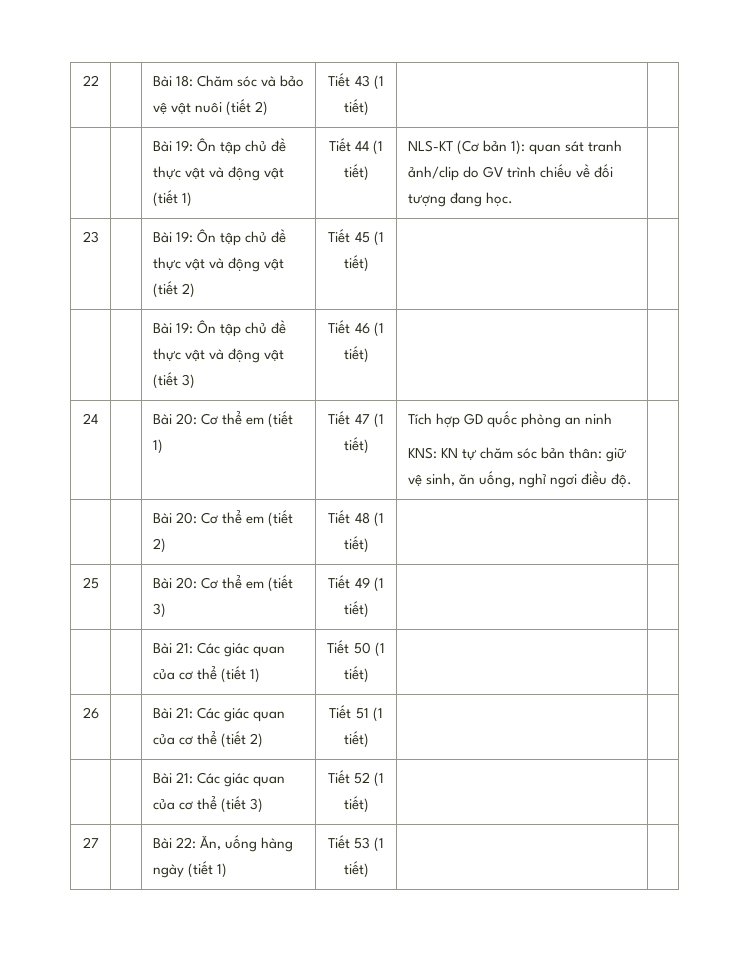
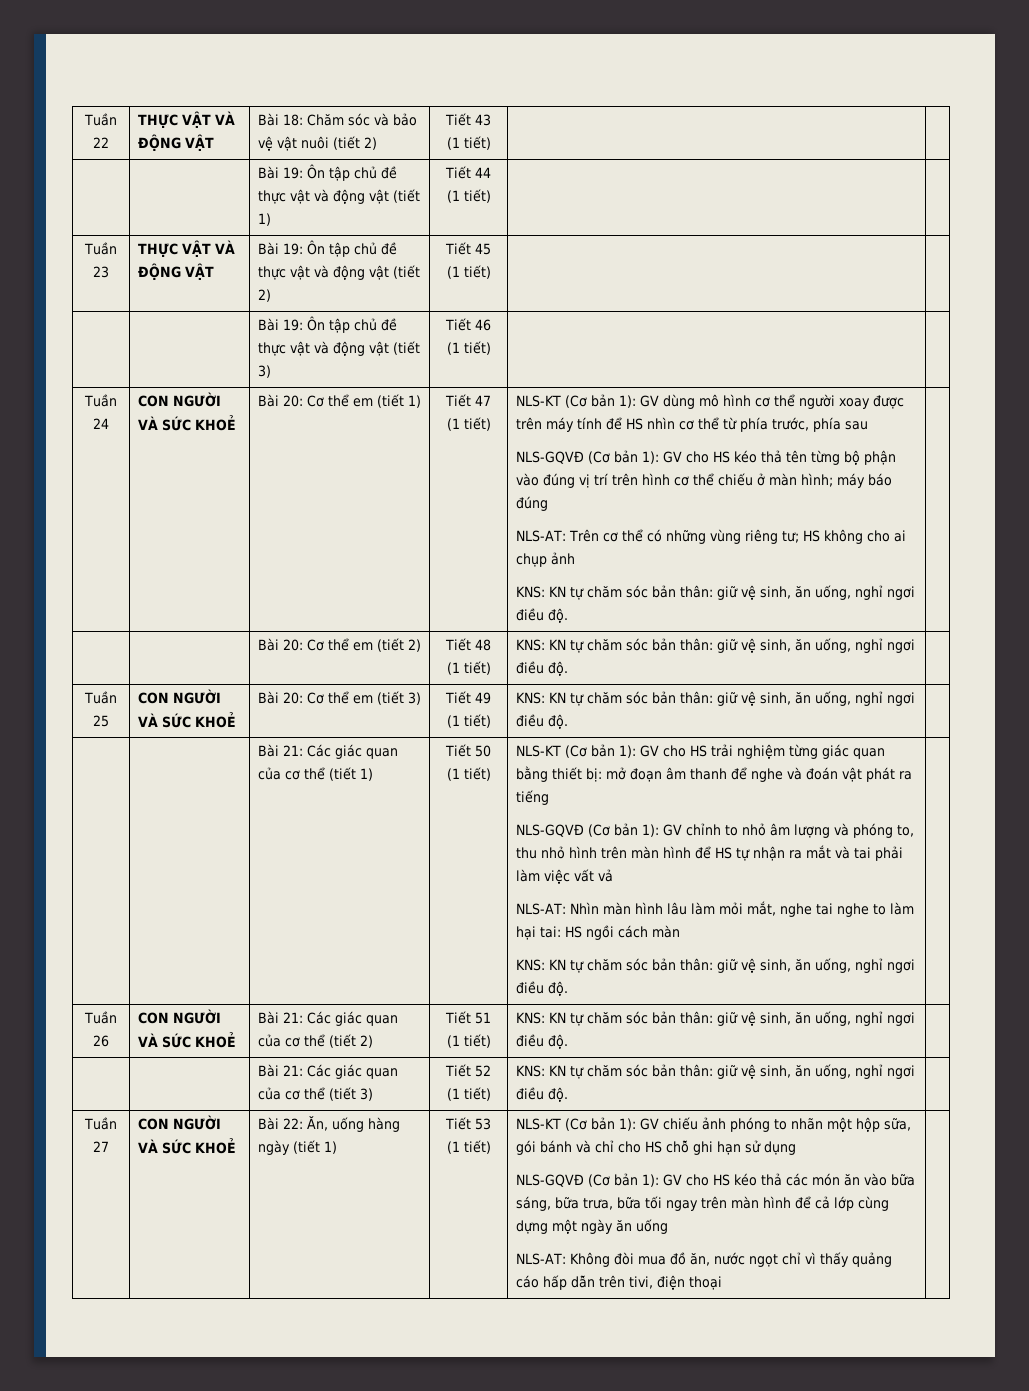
(82, 80) none -> [84,113,118,126] Tuần
(99, 80) none -> [137,111,235,128] [137,134,214,151] THỰC VẬT VÀ ĐỘNG VẬT
[407,140,622,155] [407,164,613,181] [407,192,513,207] [82,231,99,243] NLS-KT (Cơ bản 1): quan sát tranh ảnh/clip do GV trình chiếu về đối tượng đang học. | // 23 | -> [84,242,118,255] [93,266,109,278] [137,240,235,257] [137,263,214,280] | // Tuần 23 | THỰC VẬT VÀ ĐỘNG VẬT
(369, 354) none -> [84,394,118,407] Tuần
(98, 418) none -> [137,392,221,407] [137,415,236,431] CON NGƯỜI VÀ SỨC KHOẺ
[407,411,612,428] Tích hợp GD quốc phòng an ninh -> [515,394,904,409] [515,417,868,432] [515,450,896,465] [515,473,892,488] [515,496,548,511] [515,529,906,544] [515,552,575,567] NLS-KT (Cơ bản 1): GV dùng mô hình cơ thể người xoay được trên máy tính để HS nhìn cơ thể từ phía trước, phía sau // NLS-GQVĐ (Cơ bản 1): GV cho HS kéo thả tên từng bộ phận vào đúng vị trí trên hình cơ thể chiếu ở màn hình; máy báo đúng // NLS-AT: Trên cơ thể có những vùng riêng tư; HS không cho ai chụp ảnh
[82,577,99,589] | // 25 | -> [515,638,915,653] [515,661,568,676] [84,691,118,704] [93,715,109,727] [137,689,221,704] [137,712,236,728] KNS: KN tự chăm sóc bản thân: giữ vệ sinh, ăn uống, nghỉ ngơi điều độ. | // Tuần 25 | CON NGƯỜI VÀ SỨC KHOẺ
(369, 609) none -> [515,691,915,706] [515,714,568,729] KNS: KN tự chăm sóc bản thân: giữ vệ sinh, ăn uống, nghỉ ngơi điều độ.
[82,707,99,719] | // 26 | -> [515,744,885,759] [515,766,912,782] [515,790,549,805] [515,823,914,838] [515,845,903,861] [515,869,613,884] [515,901,914,917] [515,925,680,940] [515,958,915,973] [515,981,568,996] [84,1011,118,1024] [93,1035,109,1047] [137,1009,221,1024] [137,1032,236,1048] NLS-KT (Cơ bản 1): GV cho HS trải nghiệm từng giác quan bằng thiết bị: mở đoạn âm thanh để nghe và đoán vật phát ra tiếng // NLS-GQVĐ (Cơ bản 1): GV chỉnh to nhỏ âm lượng và phóng to, thu nhỏ hình trên màn hình để HS tự nhận ra mắt và tai phải làm việc vất vả // NLS-AT: Nhìn màn hình lâu làm mỏi mắt, nghe tai nghe to làm hại tai: HS ngồi cách màn // KNS: KN tự chăm sóc bản thân: giữ vệ sinh, ăn uống, nghỉ ngơi điều độ. | // Tuần 26 | CON NGƯỜI VÀ SỨC KHOẺ
(369, 739) none -> [515,1011,915,1026] [515,1034,568,1049] KNS: KN tự chăm sóc bản thân: giữ vệ sinh, ăn uống, nghỉ ngơi điều độ.
[82,837,99,848] | // 27 | -> [515,1064,915,1079] [515,1087,568,1102] [84,1117,118,1130] [93,1141,109,1152] [137,1115,221,1130] [137,1138,236,1154] KNS: KN tự chăm sóc bản thân: giữ vệ sinh, ăn uống, nghỉ ngơi điều độ. | // Tuần 27 | CON NGƯỜI VÀ SỨC KHOẺ
(369, 869) none -> [515,1117,911,1132] [515,1140,796,1155] [515,1173,915,1187] [515,1196,889,1211] [515,1219,668,1234] [515,1252,892,1267] [515,1275,722,1290] NLS-KT (Cơ bản 1): GV chiếu ảnh phóng to nhãn một hộp sữa, gói bánh và chỉ cho HS chỗ ghi hạn sử dụng // NLS-GQVĐ (Cơ bản 1): GV cho HS kéo thả các món ăn vào bữa sáng, bữa trưa, bữa tối ngay trên màn hình để cả lớp cùng dựng một ngày ăn uống // NLS-AT: Không đòi mua đồ ăn, nước ngọt chỉ vì thấy quảng cáo hấp dẫn trên tivi, điện thoại

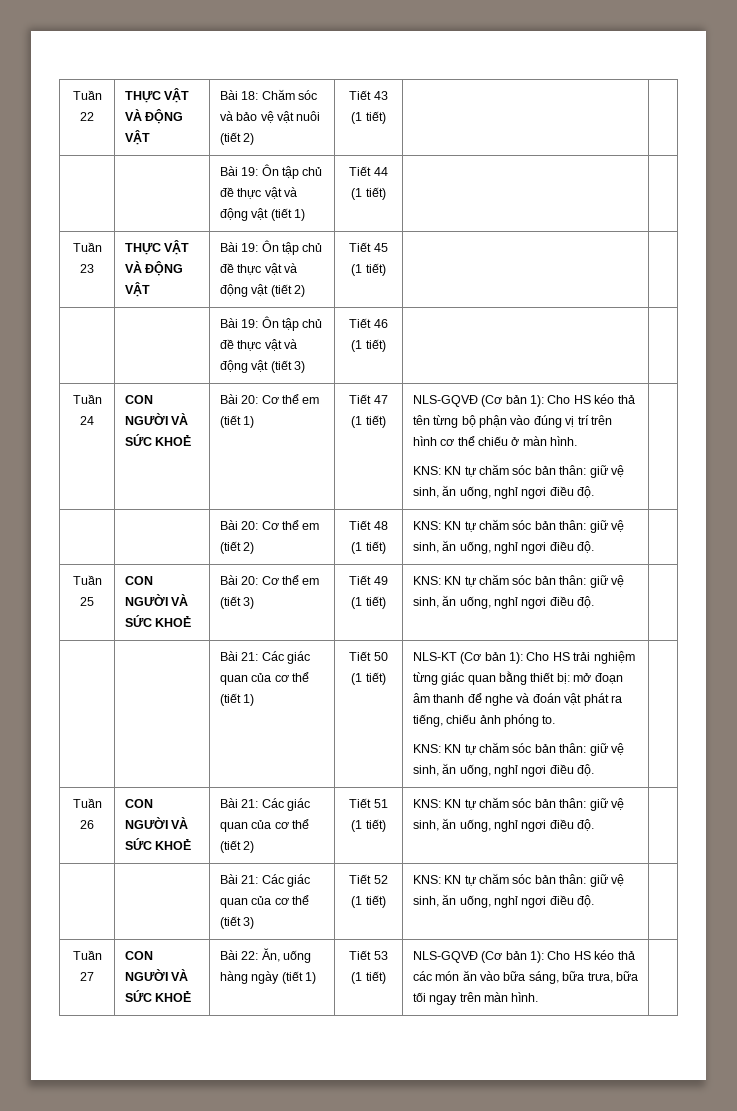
[515,394,904,409] [515,417,868,432] [515,450,709,464] NLS-KT (Cơ bản 1): GV dùng mô hình cơ thể người xoay được trên máy tính để HS nhìn cơ thể từ phía trước, phía sau // NLS-GQVĐ (Cơ bản 1): GV cho -> [412,395,571,407] NLS-GQVĐ (Cơ bản 1): Cho
[800,473,892,488] [515,496,548,511] [515,529,906,544] [515,552,575,567] hình; máy báo đúng // NLS-AT: Trên cơ thể có những vùng riêng tư; HS không cho ai chụp ảnh -> [550,436,578,446] hình.
[639,745,686,757] GV cho -> [526,652,550,661] Cho
[515,790,549,805] [515,823,914,838] [515,845,903,861] [515,869,613,884] [515,901,914,917] [515,925,680,940] tiếng // NLS-GQVĐ (Cơ bản 1): GV chỉnh to nhỏ âm lượng và phóng to, thu nhỏ hình trên màn hình để HS tự nhận ra mắt và tai phải làm việc vất vả // NLS-AT: Nhìn màn hình lâu làm mỏi mắt, nghe tai nghe to làm hại tai: HS ngồi cách màn -> [412,714,556,727] tiếng, chiếu ảnh phóng to.
[515,1117,911,1132] [515,1140,796,1155] [515,1173,709,1187] NLS-KT (Cơ bản 1): GV chiếu ảnh phóng to nhãn một hộp sữa, gói bánh và chỉ cho HS chỗ ghi hạn sử dụng // NLS-GQVĐ (Cơ bản 1): GV cho -> [412,951,571,963] NLS-GQVĐ (Cơ bản 1): Cho
[762,1196,889,1211] [515,1219,668,1234] [515,1252,892,1267] [515,1275,722,1290] hình để cả lớp cùng dựng một ngày ăn uống // NLS-AT: Không đòi mua đồ ăn, nước ngọt chỉ vì thấy quảng cáo hấp dẫn trên tivi, điện thoại -> [511,992,539,1002] hình.

